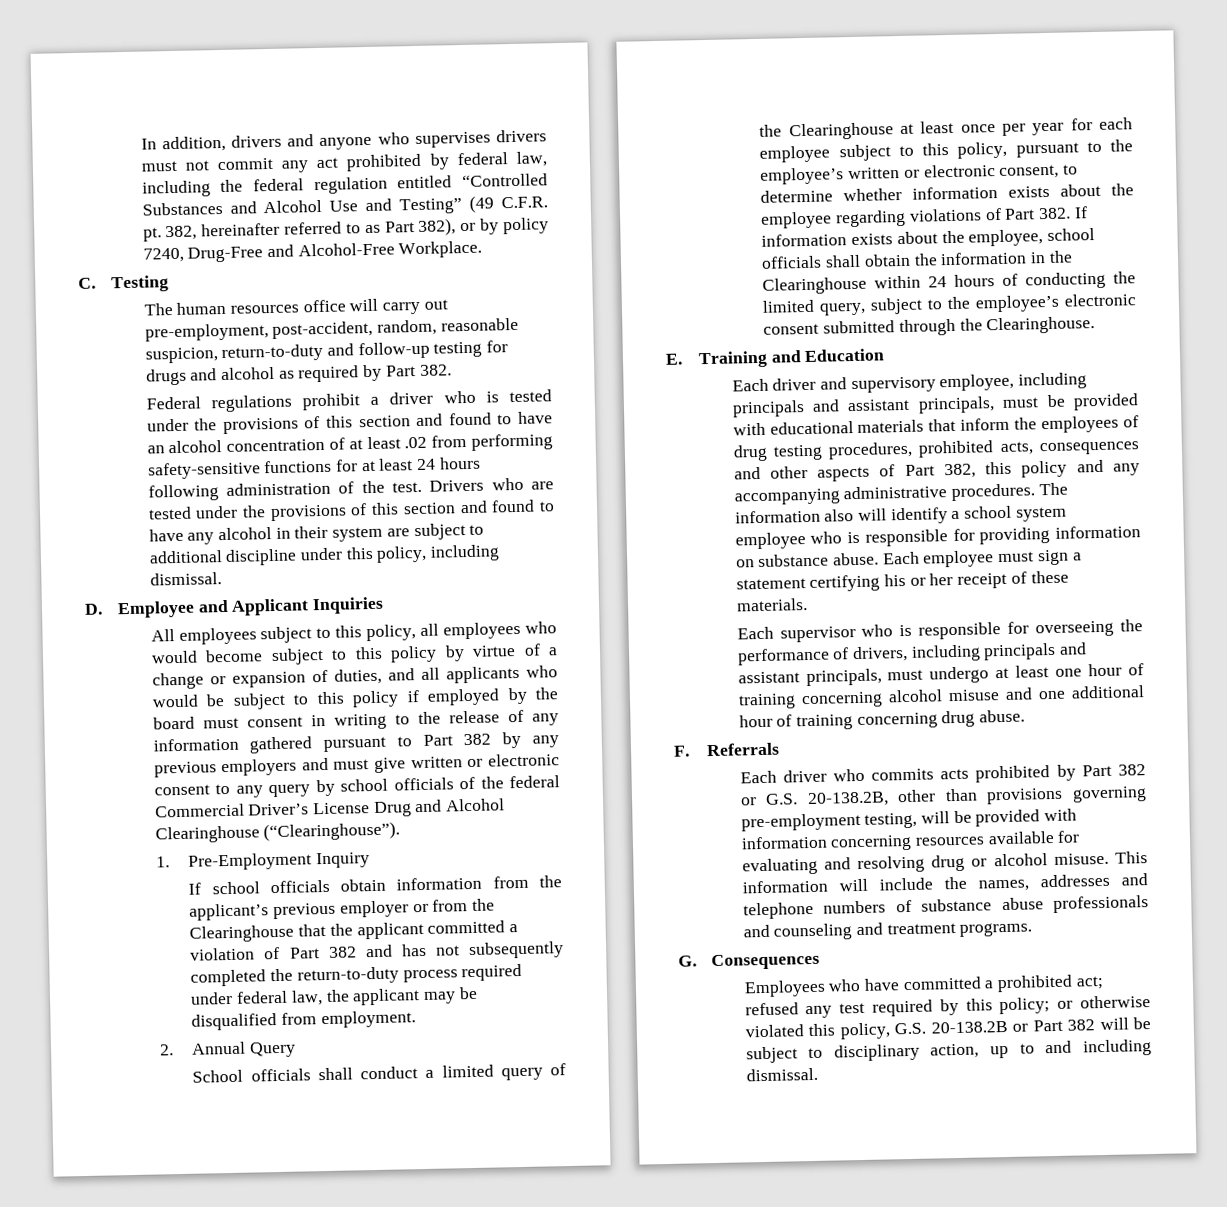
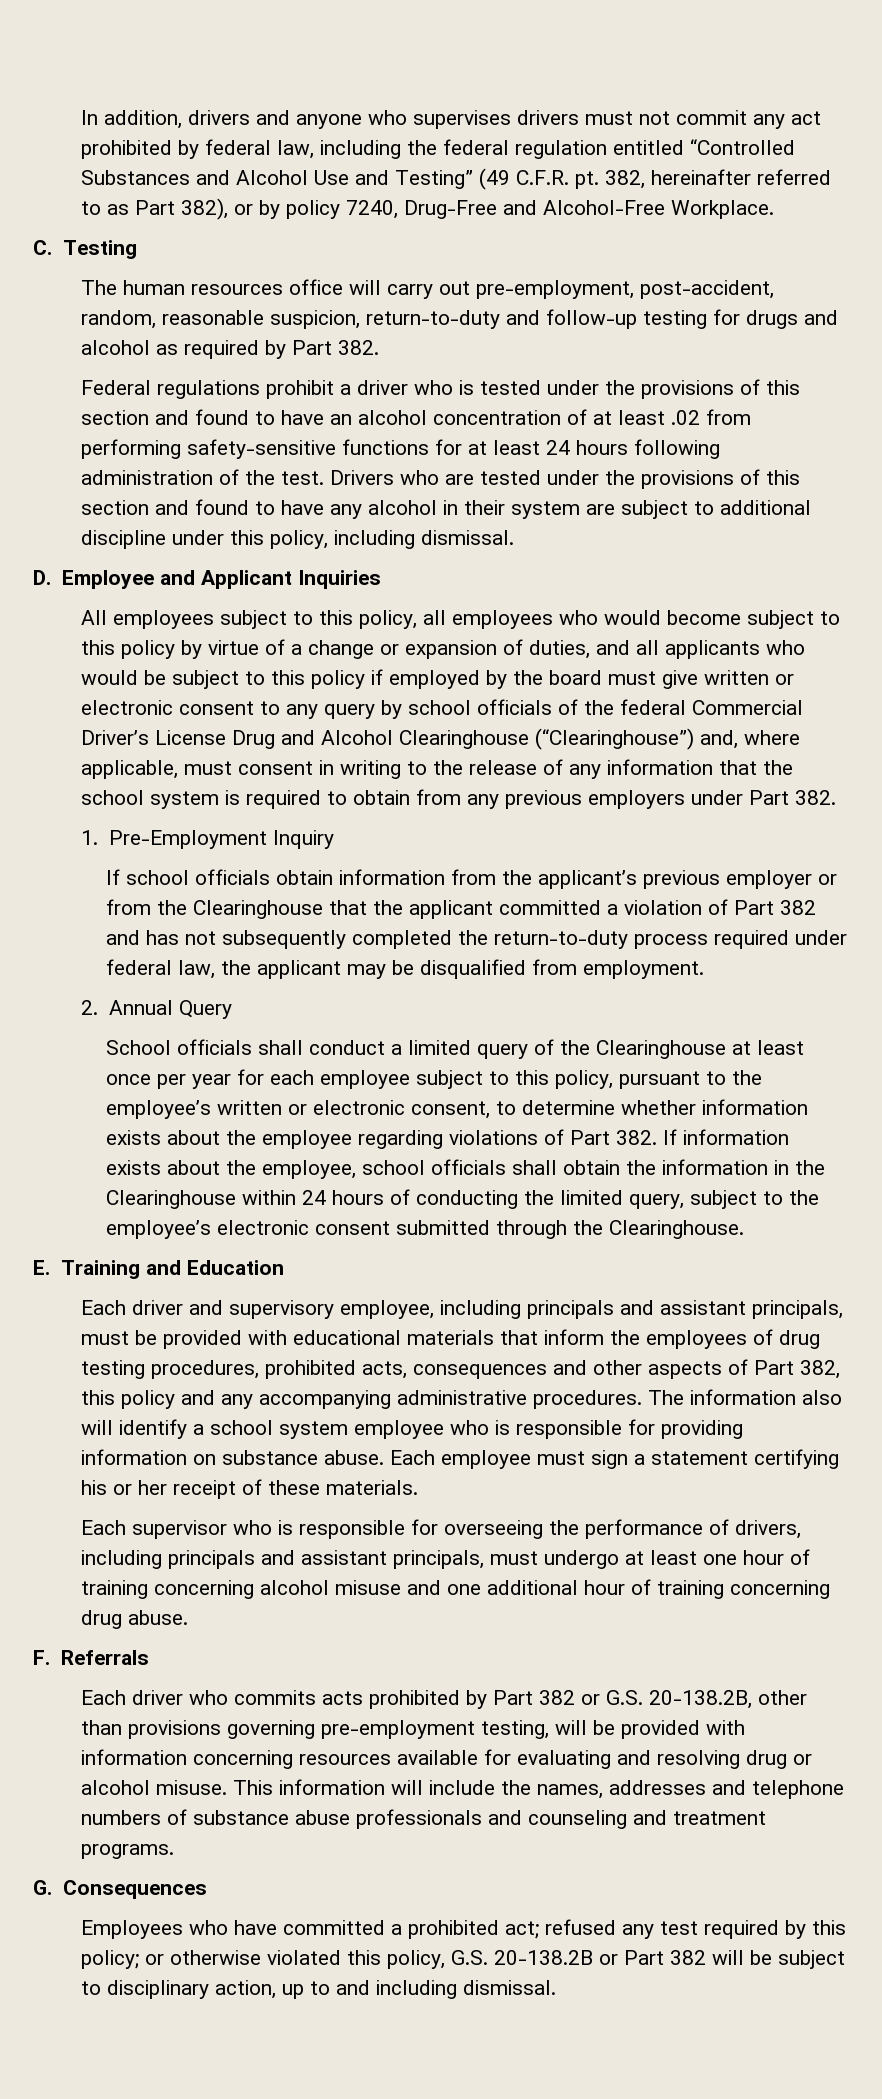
[246,709,559,730] [152,731,559,754] [153,757,370,778] consent in writing to the release of any information gathered pursuant to Part 382 by any previous employers and must -> (657, 678) none
[263,821,401,842] (“Clearinghouse”). -> [535,728,801,750] [81,759,794,779] [81,789,837,809] (“Clearinghouse”) and, where applicable, must consent in writing to the release of any information that the school system is required to obtain from any previous employers under Part 382.

